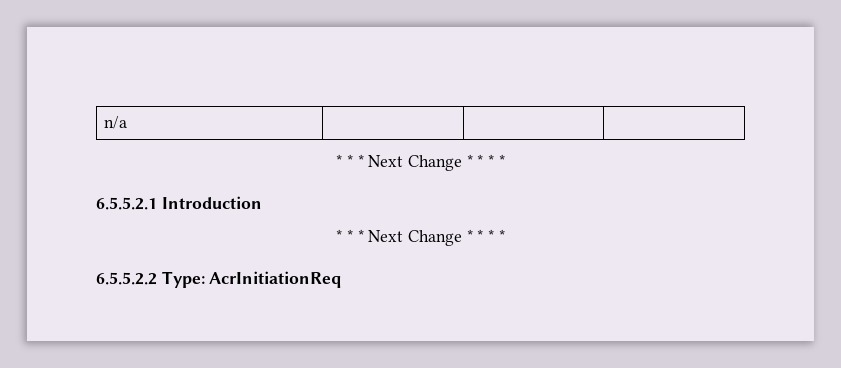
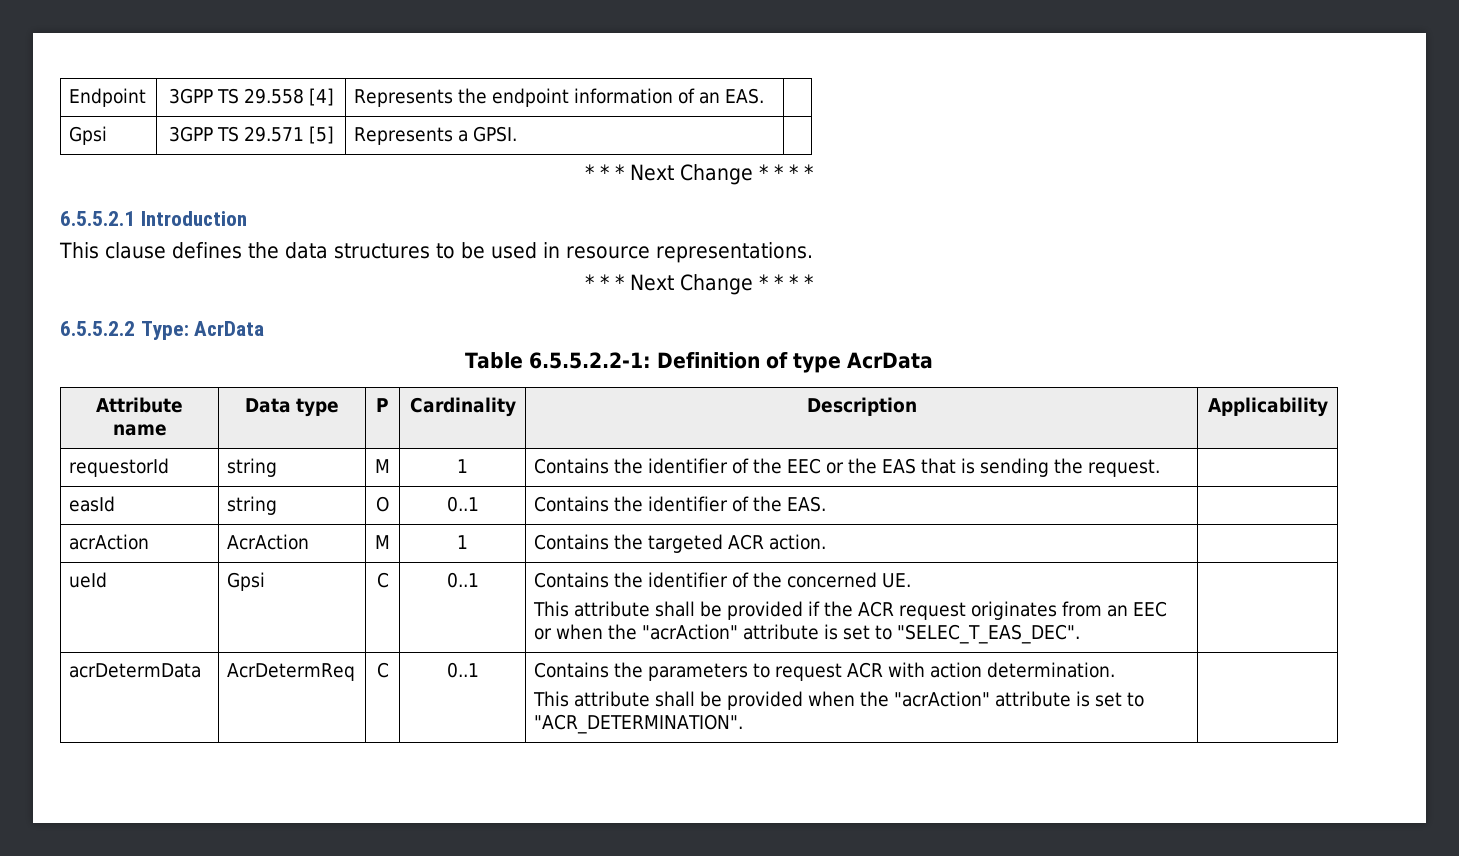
[103,116,127,129] n/a | | -> [69,88,147,107] [168,88,334,106] [354,88,765,107] [69,126,108,145] [168,126,334,144] [354,126,518,145] Endpoint | 3GPP TS 29.558 [4] | Represents the endpoint information of an EAS. | // Gpsi | 3GPP TS 29.571 [5] | Represents a GPSI.
(262, 202) none -> [59,242,813,263] // This clause defines the data structures to be used in resource representations.
[209,271,342,288] AcrInitiationReq -> [194,321,265,336] [464,352,934,373] [96,397,183,413] [112,424,167,436] [245,398,339,417] [376,398,389,412] [409,397,516,417] [806,397,917,416] [1207,397,1328,417] [69,458,170,477] [227,458,278,477] [375,459,390,473] [457,459,468,473] [534,458,1161,477] [69,496,116,512] [227,496,278,515] [376,496,389,512] [446,496,479,512] [534,496,827,512] [69,534,150,550] [227,534,310,550] [375,535,390,549] [457,535,468,549] [534,534,827,553] [69,572,108,588] [227,572,266,591] [376,572,389,588] [446,572,479,588] [534,572,912,588] [533,601,1168,620] [534,624,1081,644] [69,663,202,678] [227,663,356,681] [376,662,389,678] [446,662,479,678] [534,662,1116,681] [533,691,1145,710] [534,714,744,734] AcrData // Table 6.5.5.2.2-1: Definition of type AcrData // Attribute name | Data type | P | Cardinality | Description | Applicability // requestorId | string | M | 1 | Contains the identifier of the EEC or the EAS that is sending the request. | // easId | string | O | 0..1 | Contains the identifier of the EAS. | // acrAction | AcrAction | M | 1 | Contains the targeted ACR action. | // ueId | Gpsi | C | 0..1 | Contains the identifier of the concerned UE. // This attribute shall be provided if the ACR request originates from an EEC or when the "acrAction" attribute is set to "SELEC_T_EAS_DEC". | // acrDetermData | AcrDetermReq | C | 0..1 | Contains the parameters to request ACR with action determination. // This attribute shall be provided when the "acrAction" attribute is set to "ACR_DETERMINATION". |

